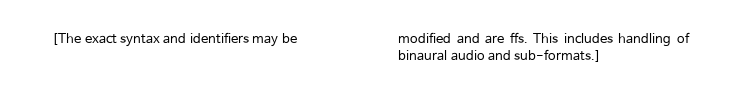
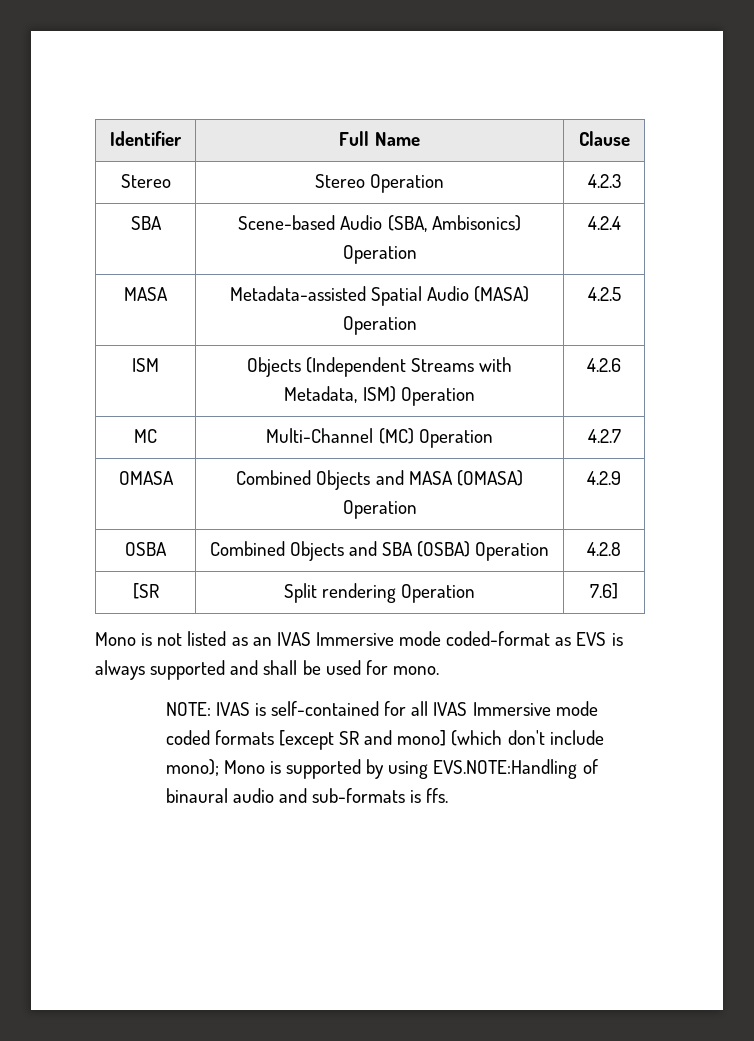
[52,32,672,47] [The exact syntax and identifiers may be modified and are ffs. This includes handling -> [110,131,182,146] [339,131,420,146] [578,131,630,146] [120,174,171,188] [314,174,445,193] [587,174,621,188] [130,216,162,230] [238,215,521,232] [342,245,417,264] [587,216,621,230] [124,287,168,301] [229,286,530,306] [342,316,417,335] [587,287,621,301] [132,358,159,372] [246,357,513,377] [284,386,475,406] [587,358,621,372] [134,429,157,443] [266,428,493,448] [587,429,621,443] [118,471,174,485] [236,470,523,490] [342,500,417,519] [587,471,621,485] [125,542,167,556] [209,541,550,561] [587,542,621,556] [132,583,159,599] [283,583,476,603] [590,583,619,599] [95,631,623,646] [95,660,439,680] [165,701,598,716] [165,730,604,750] [165,759,578,779] Identifier | Full Name | Clause // Stereo | Stereo Operation | 4.2.3 // SBA | Scene-based Audio (SBA, Ambisonics) Operation | 4.2.4 // MASA | Metadata-assisted Spatial Audio (MASA) Operation | 4.2.5 // ISM | Objects (Independent Streams with Metadata, ISM) Operation | 4.2.6 // MC | Multi-Channel (MC) Operation | 4.2.7 // OMASA | Combined Objects and MASA (OMASA) Operation | 4.2.9 // OSBA | Combined Objects and SBA (OSBA) Operation | 4.2.8 // [SR | Split rendering Operation | 7.6] // Mono is not listed as an IVAS Immersive mode coded-format as EVS is always supported and shall be used for mono. // NOTE: IVAS is self-contained for all IVAS Immersive mode coded formats [except SR and mono] (which don't include mono); Mono is supported by using EVS.NOTE:Handling
[514,49,602,62] sub-formats.] -> [312,788,449,803] sub-formats is ffs.

